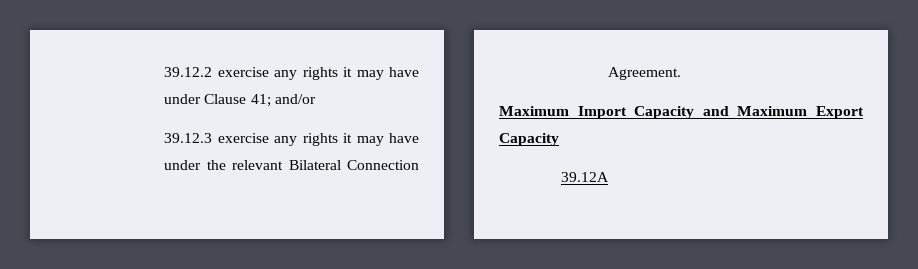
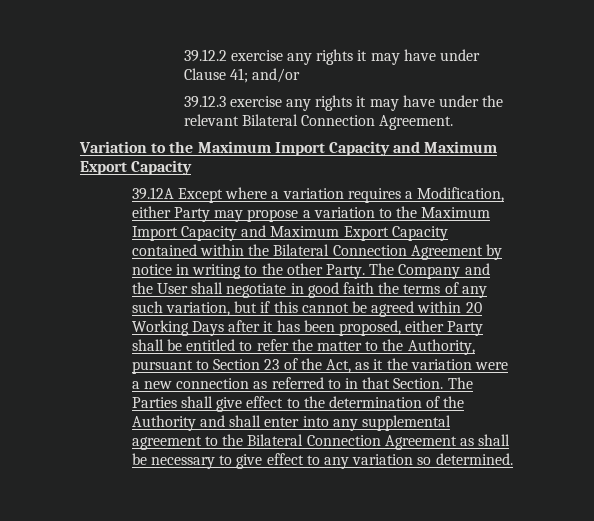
(682, 73) none -> [79,141,194,153] Variation to the
(609, 177) none -> [178,187,505,203] [131,206,491,222] [131,225,448,241] [131,244,502,260] [131,263,490,279] [131,282,487,298] [131,301,482,317] [131,320,484,336] [131,339,475,355] [131,358,508,374] [131,377,473,389] [131,396,465,412] [131,415,451,431] [131,434,511,450] [131,453,513,469] Except where a variation requires a Modification, either Party may propose a variation to the Maximum Import Capacity and Maximum Export Capacity contained within the Bilateral Connection Agreement by notice in writing to the other Party. The Company and the User shall negotiate in good faith the terms of any such variation, but if this cannot be agreed within 20 Working Days after it has been proposed, either Party shall be entitled to refer the matter to the Authority, pursuant to Section 23 of the Act, as it the variation were a new connection as referred to in that Section. The Parties shall give effect to the determination of the Authority and shall enter into any supplemental agreement to the Bilateral Connection Agreement as shall be necessary to give effect to any variation so determined.

